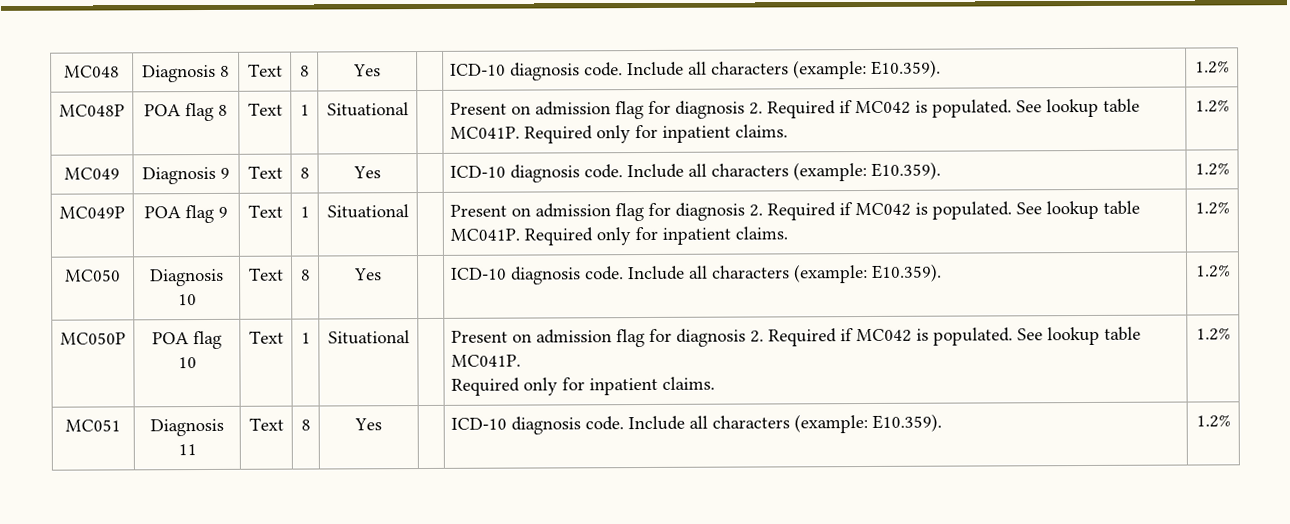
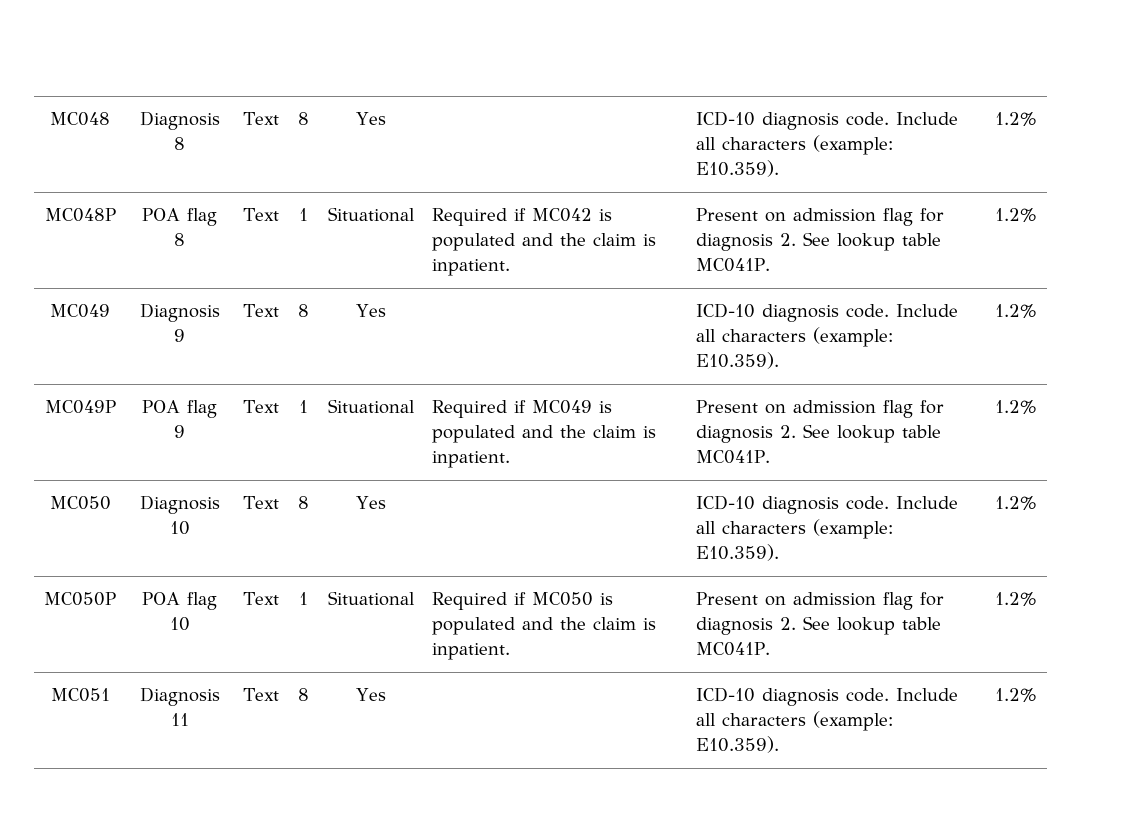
[450,98,1141,120] [450,124,789,144] | Present on admission flag for diagnosis 2. Required if MC042 is populated. See lookup table MC041P. Required only for inpatient claims. -> [432,208,613,226] [432,233,657,251] [432,259,511,276] [696,208,945,226] [696,232,942,251] [696,258,771,272] Required if MC042 is populated and the claim is inpatient. | Present on admission flag for diagnosis 2. See lookup table MC041P.
[450,200,1141,222] [450,226,789,246] | Present on admission flag for diagnosis 2. Required if MC042 is populated. See lookup table MC041P. Required only for inpatient claims. -> [432,400,613,418] [432,425,657,443] [432,451,511,468] [696,400,945,418] [696,424,942,443] [696,450,771,464] Required if MC049 is populated and the claim is inpatient. | Present on admission flag for diagnosis 2. See lookup table MC041P.
[451,326,1142,348] [451,354,522,367] [451,376,716,396] | Present on admission flag for diagnosis 2. Required if MC042 is populated. See lookup table MC041P. // Required only for inpatient claims. -> [432,592,614,610] [432,617,657,635] [432,643,511,660] [696,592,945,610] [696,616,942,635] [696,642,771,656] Required if MC050 is populated and the claim is inpatient. | Present on admission flag for diagnosis 2. See lookup table MC041P.

